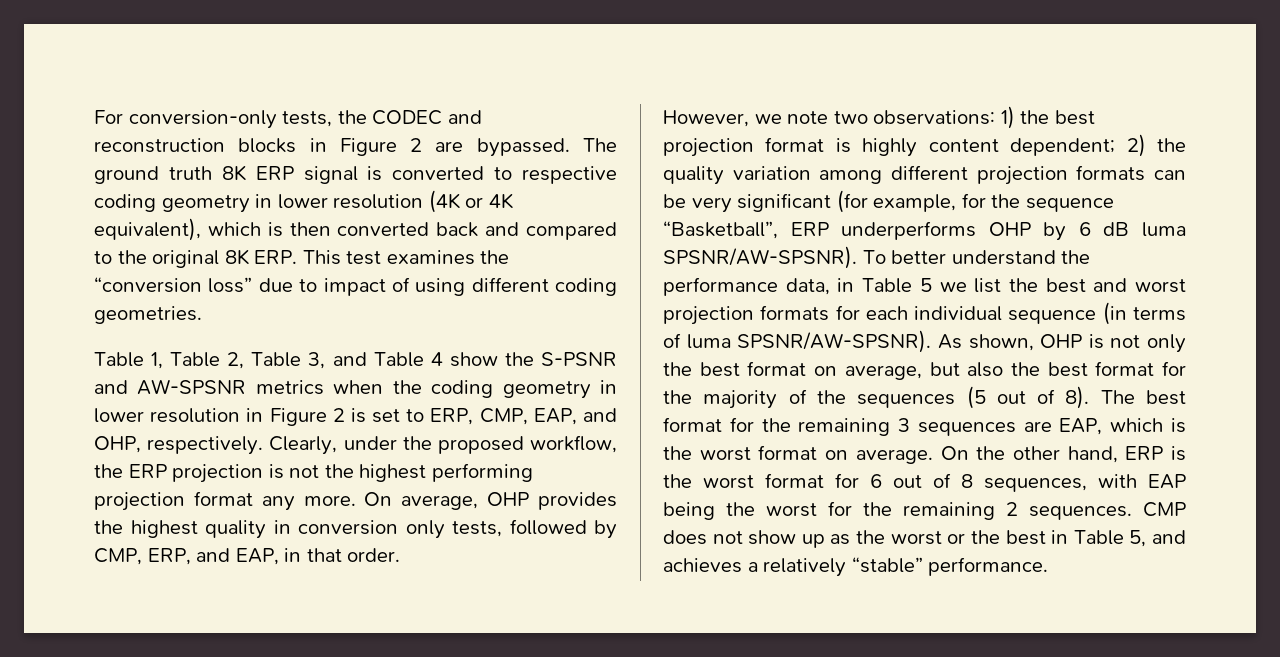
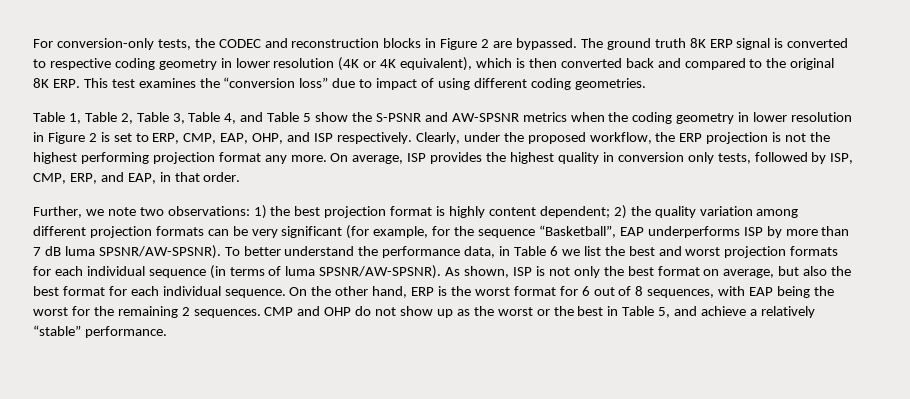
(326, 360) none -> [188,112,237,124] Table 4,
[430,352,443,366] 4 -> [303,113,312,122] 5
[583,408,617,422] [94,436,141,453] and OHP, -> [252,132,334,144] OHP, and ISP
[487,492,530,506] OHP -> [407,153,427,162] ISP
(617, 529) none -> [830,153,854,164] ISP,
[663,110,749,127] However, -> [33,206,82,218] Further,
[790,221,1091,241] ERP underperforms OHP by 6 -> [619,226,850,238] [33,247,41,256] EAP underperforms ISP by more than 7
[919,278,932,292] 5 -> [549,246,558,256] 6
[1040,334,1083,348] OHP -> [513,267,533,276] ISP
[663,386,1186,409] [663,417,1186,436] [663,445,933,464] the majority of the sequences (5 out of 8). The best format for the remaining 3 sequences are EAP, which is the worst format on average. -> [130,286,286,298] each individual sequence.
[663,530,707,545] does -> [297,306,372,316] and OHP do
[663,558,742,573] achieves -> [701,306,747,316] achieve

